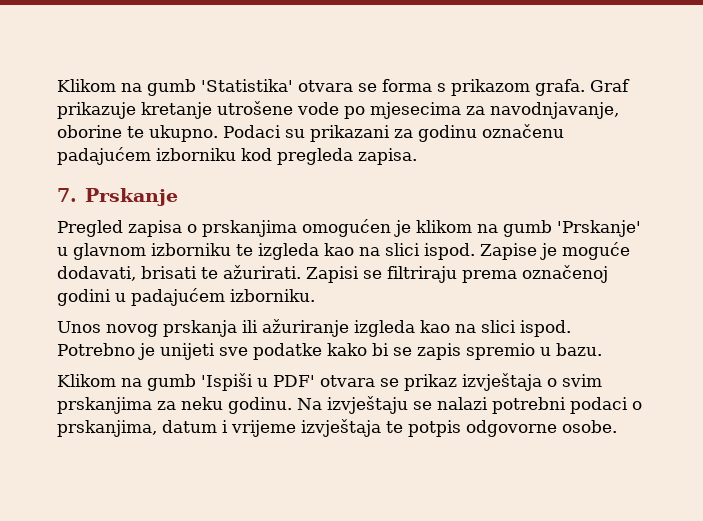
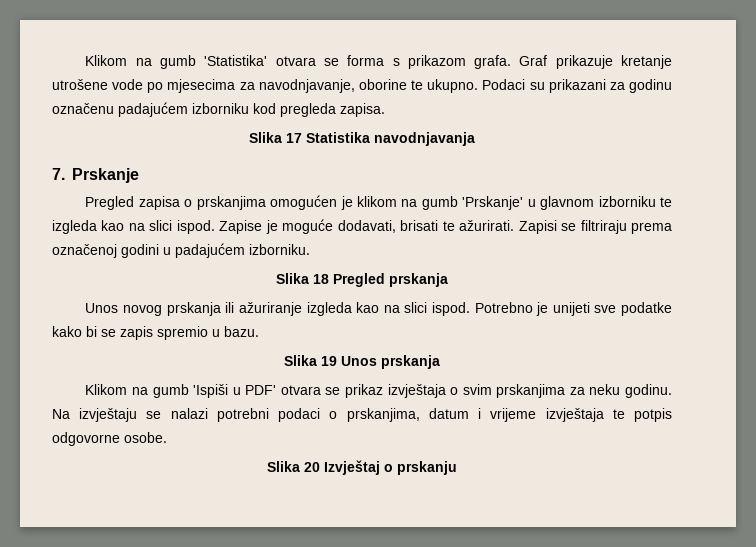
(417, 156) none -> [249,132,475,146] // Slika 17 Statistika navodnjavanja
(315, 295) none -> [276,273,448,287] // Slika 18 Pregled prskanja
(602, 349) none -> [284,355,440,369] // Slika 19 Unos prskanja
(617, 426) none -> [267,460,457,475] // Slika 20 Izvještaj o prskanju

